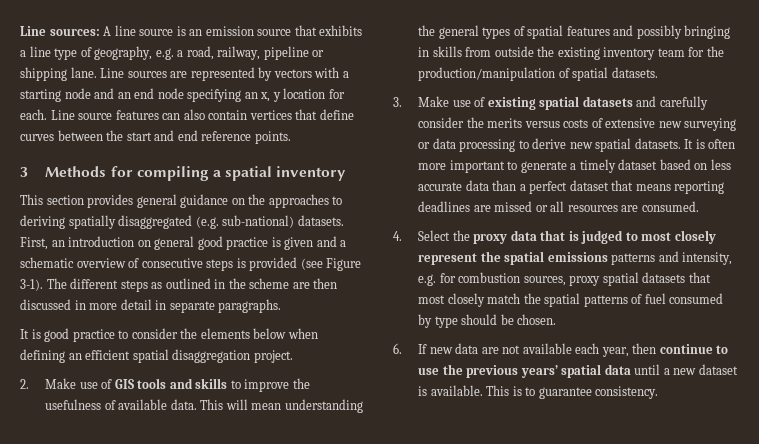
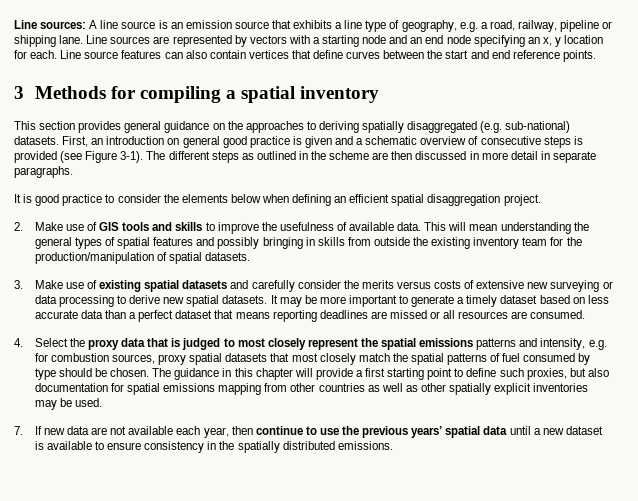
[695,139,736,149] is often -> [279,295,317,307] may be
[393,343,402,354] // 6. -> [152,368,609,380] [34,383,589,395] [34,398,103,410] [14,426,23,435] The guidance in this chapter will provide a first starting point to define such proxies, but also documentation for spatial emissions mapping from other countries as well as other spatially explicit inventories may be used. // 7.
[430,385,659,399] available. This is to guarantee consistency. -> [46,441,393,453] available to ensure consistency in the spatially distributed emissions.

